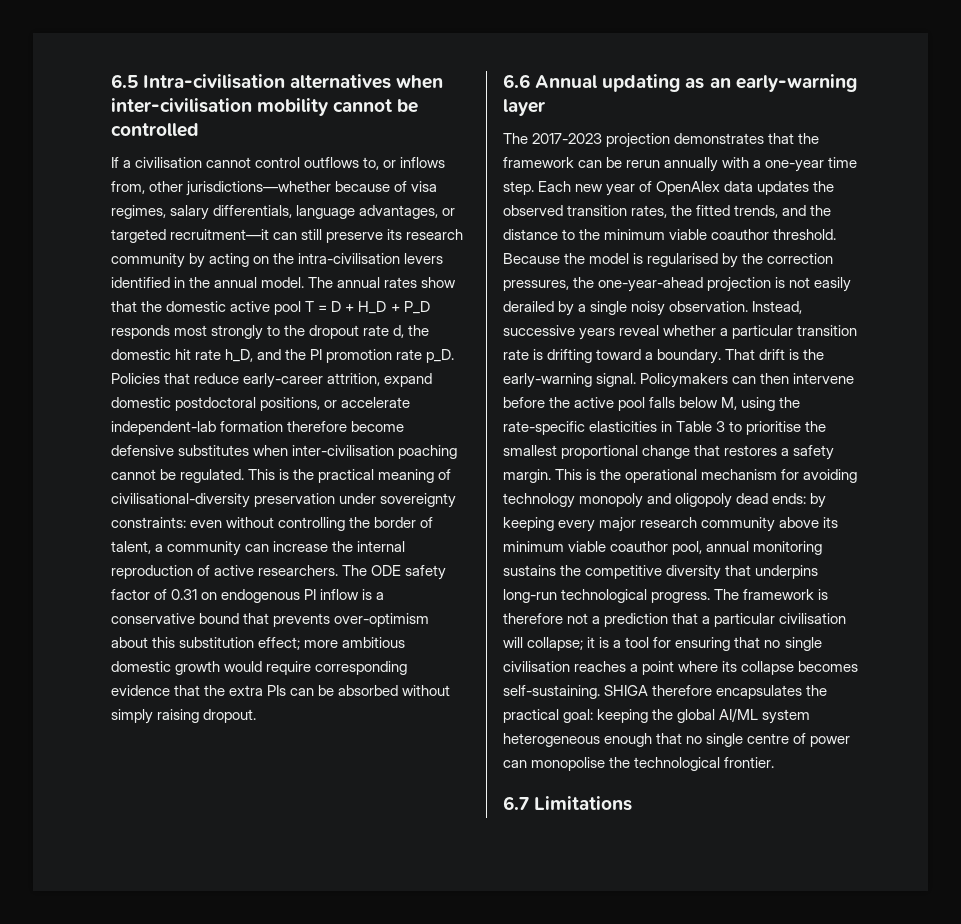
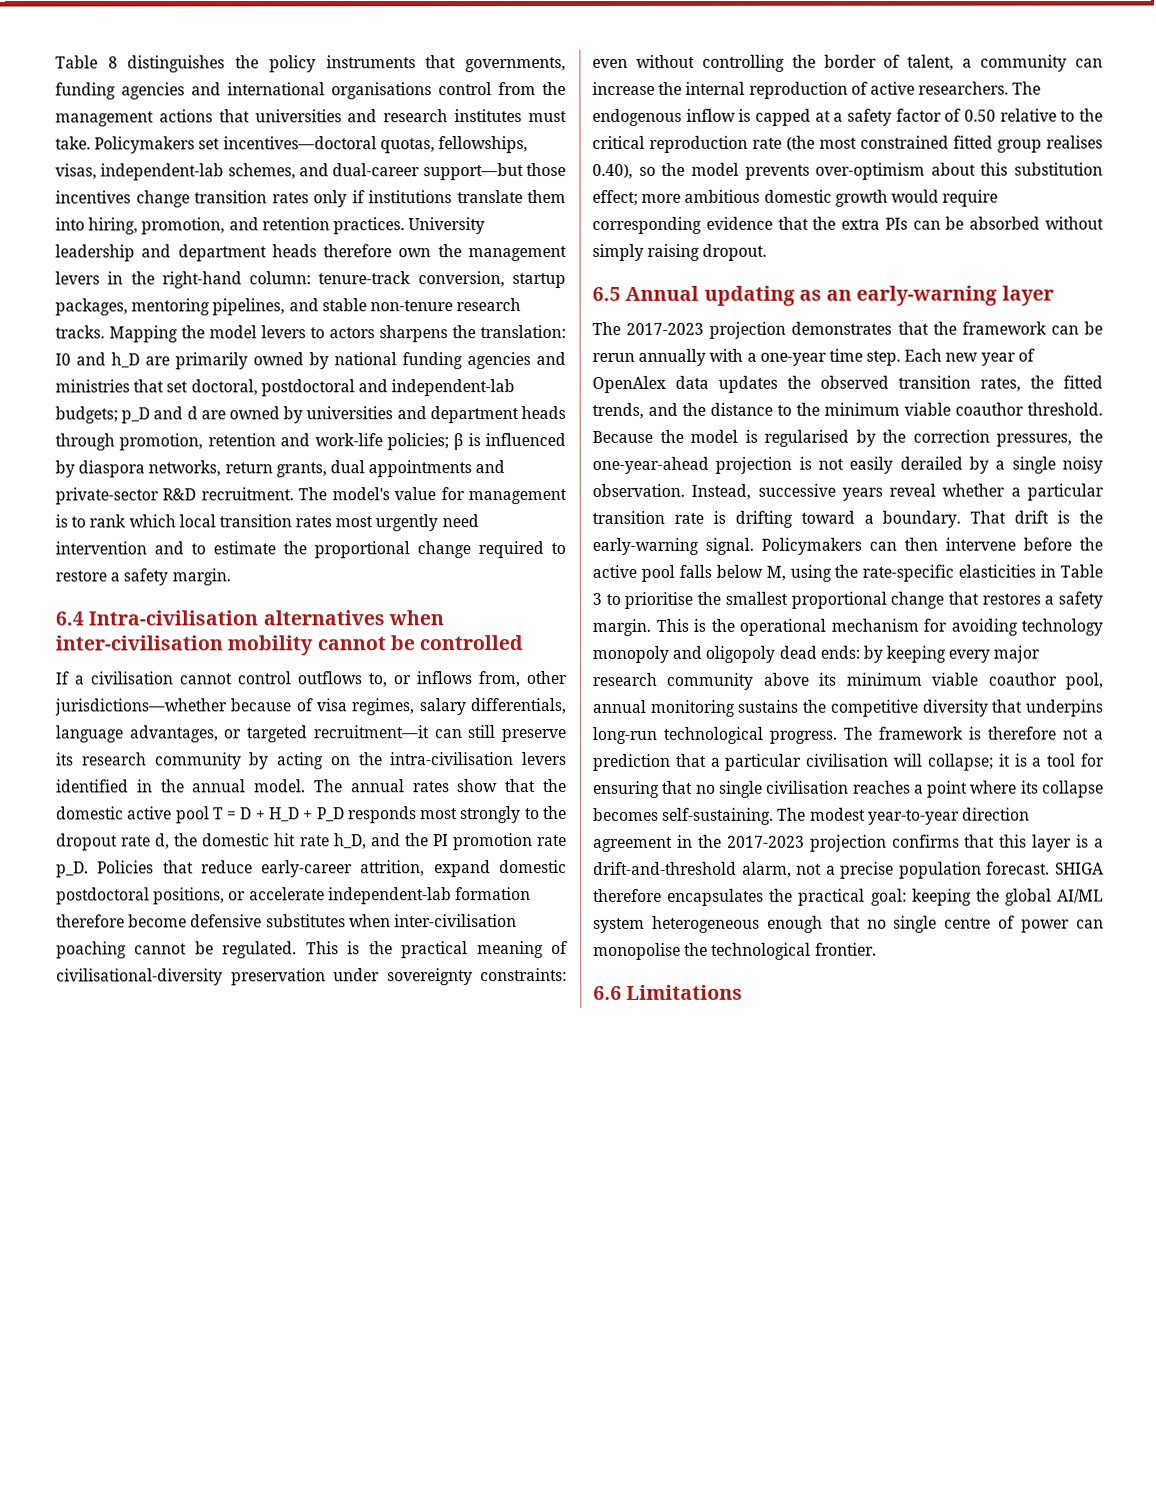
[111,74,138,88] 6.5 -> [55,55,566,73] [55,82,566,100] [55,109,567,127] [55,136,528,154] [55,163,566,181] [55,190,566,208] [55,217,486,235] [55,244,567,262] [55,271,566,289] [55,298,522,316] [55,325,566,343] [55,352,566,370] [55,379,516,397] [55,406,566,424] [55,433,566,451] [55,460,506,478] [55,487,567,505] [55,514,479,532] [55,541,566,559] [55,568,231,586] [55,611,84,626] Table 8 distinguishes the policy instruments that governments, funding agencies and international organisations control from the management actions that universities and research institutes must take. Policymakers set incentives—doctoral quotas, fellowships, visas, independent-lab schemes, and dual-career support—but those incentives change transition rates only if institutions translate them into hiring, promotion, and retention practices. University leadership and department heads therefore own the management levers in the right-hand column: tenure-track conversion, startup packages, mentoring pipelines, and stable non-tenure research tracks. Mapping the model levers to actors sharpens the translation: I0 and h_D are primarily owned by national funding agencies and ministries that set doctoral, postdoctoral and independent-lab budgets; p_D and d are owned by universities and department heads through promotion, retention and work-life policies; β is influenced by diaspora networks, return grants, dual appointments and private-sector R&D recruitment. The model's value for management is to rank which local transition rates most urgently need intervention and to estimate the proportional change required to restore a safety margin. // 6.4
[371,565,447,580] [111,589,385,603] [111,613,270,624] ODE safety factor of 0.31 on endogenous PI inflow is a conservative bound that -> [592,108,1103,126] [592,135,1103,153] [592,162,739,179] endogenous inflow is capped at a safety factor of 0.50 relative to the critical reproduction rate (the most constrained fitted group realises 0.40), so the model
[503,74,530,88] 6.6 -> [592,286,621,301] 6.5
(600, 692) none -> [777,807,1030,825] [593,834,1104,852] [593,861,1051,879] The modest year-to-year direction agreement in the 2017-2023 projection confirms that this layer is a drift-and-threshold alarm, not a precise population forecast.
[503,796,529,810] 6.7 -> [593,985,622,1000] 6.6

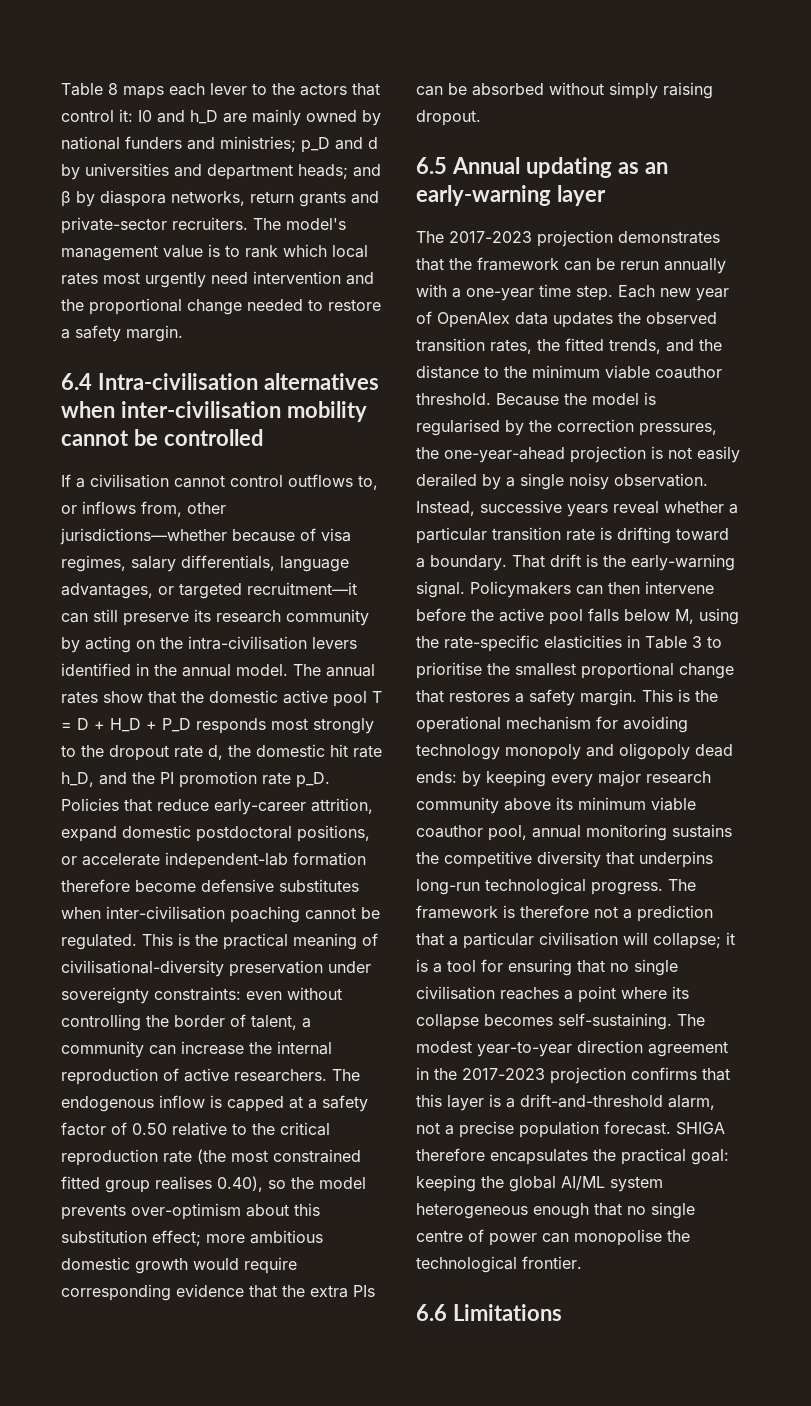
[127,55,566,73] [55,82,566,100] [55,109,567,127] [55,136,528,154] [55,163,566,181] [55,190,566,208] [55,217,486,235] [55,244,567,262] [55,271,566,289] [55,298,522,316] [55,325,566,343] distinguishes the policy instruments that governments, funding agencies and international organisations control from the management actions that universities and research institutes must take. Policymakers set incentives—doctoral quotas, fellowships, visas, independent-lab schemes, and dual-career support—but those incentives change transition rates only if institutions translate them into hiring, promotion, and retention practices. University leadership and department heads therefore own the management levers in the right-hand column: tenure-track conversion, startup packages, mentoring pipelines, and stable non-tenure research tracks. Mapping the model levers to actors sharpens the translation: -> [123,83,380,99] [61,109,133,122] maps each lever to the actors that control it:
[175,352,248,370] primarily -> [252,109,301,126] mainly
[402,352,566,370] [55,379,516,397] [55,406,118,424] funding agencies and ministries that set doctoral, postdoctoral and independent-lab budgets; -> [125,136,296,152] funders and ministries;
[200,406,280,420] are owned -> (378, 143) none
[521,406,566,420] [55,433,566,451] [55,460,506,478] [55,487,567,505] heads through promotion, retention and work-life policies; β is influenced by diaspora networks, return grants, dual appointments and private-sector R&D recruitment. The model's value for management -> [298,164,381,179] [61,190,379,207] [61,217,346,234] [61,245,203,261] heads; and β by diaspora networks, return grants and private-sector recruiters. The model's management value
[218,514,292,528] transition -> (368, 251) none
[191,541,276,555] to estimate -> (374, 278) none
[478,541,544,559] required -> [247,299,303,311] needed

